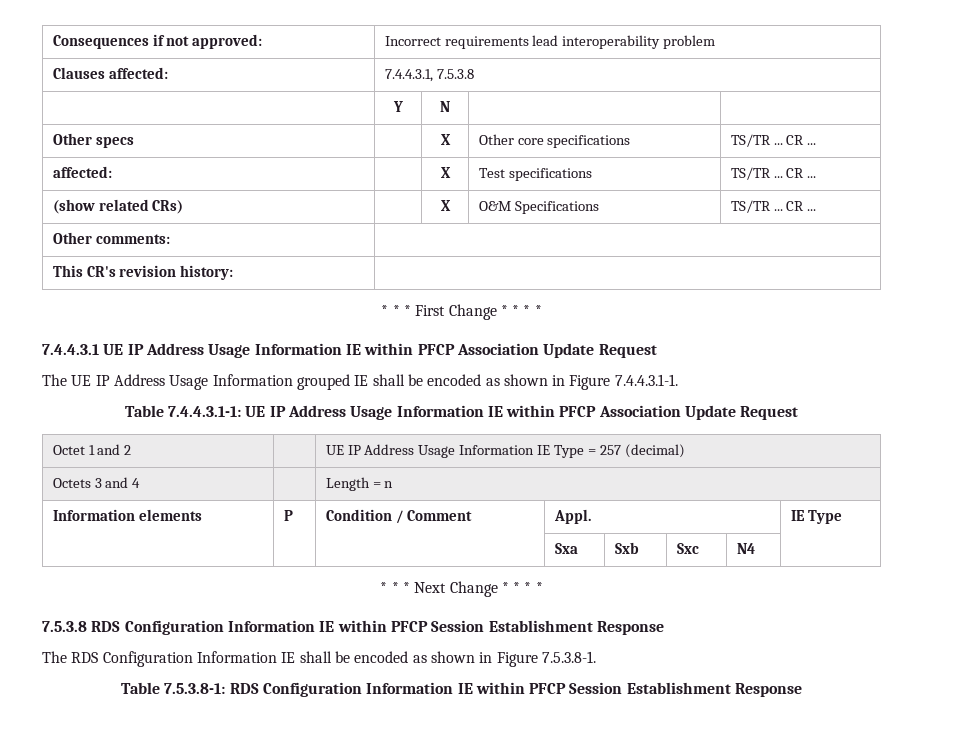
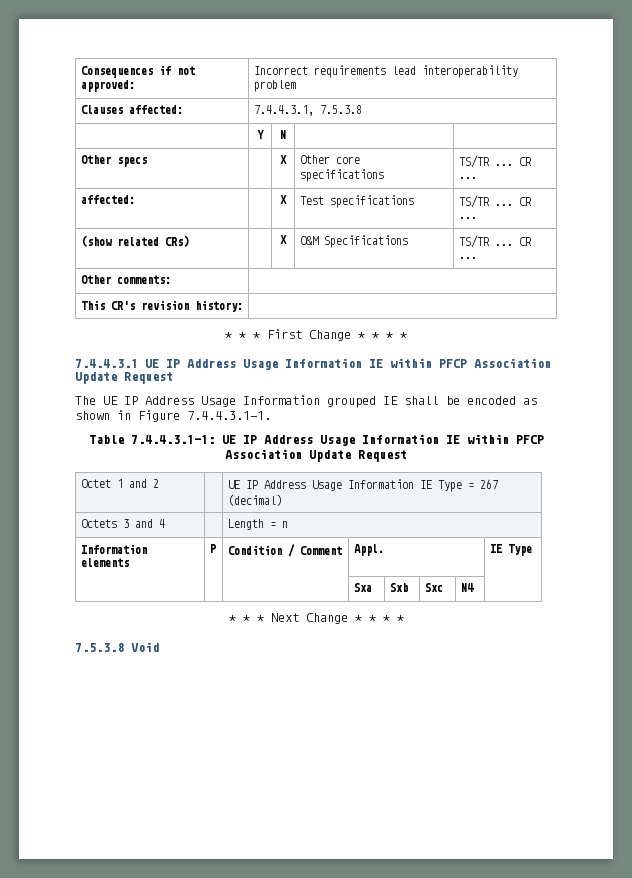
[599,445,621,455] 257 -> [479,479,498,489] 267
[91,620,664,635] [42,651,596,667] [120,682,803,697] RDS Configuration Information IE within PFCP Session Establishment Response // The RDS Configuration Information IE shall be encoded as shown in Figure 7.5.3.8-1. // Table 7.5.3.8-1: RDS Configuration Information IE within PFCP Session Establishment Response -> [131,642,159,652] Void

